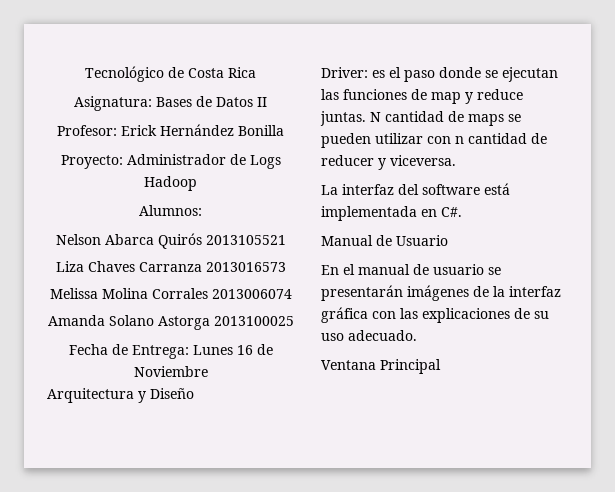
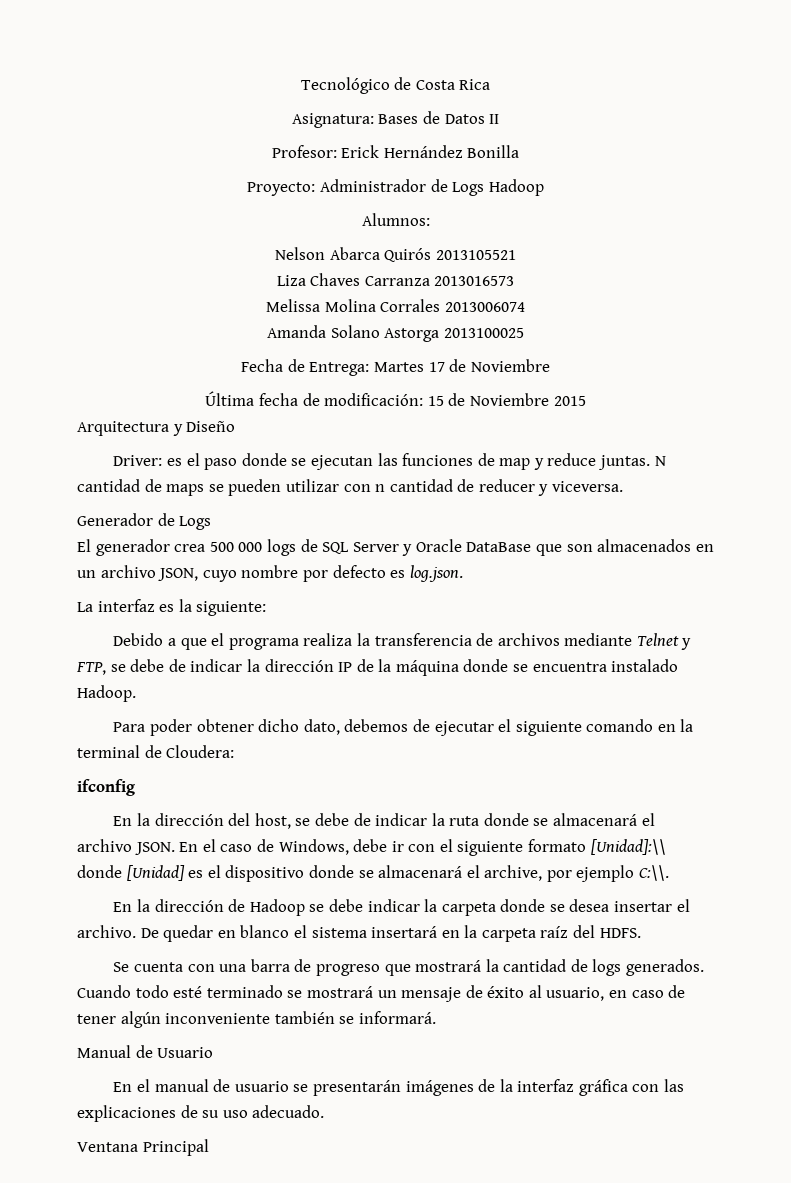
[192,344,273,355] [133,366,208,377] Lunes 16 de Noviembre -> [373,359,550,372] [205,391,586,406] Martes 17 de Noviembre // Última fecha de modificación: 15 de Noviembre 2015
[321,183,510,195] [321,206,462,221] La interfaz del software está implementada en C#. -> [77,513,212,530] [77,539,714,556] [77,565,463,582] [77,599,267,616] [113,633,692,650] [76,659,679,676] [77,685,136,702] [113,719,694,736] [77,745,235,758] [77,779,135,796] [113,813,655,829] [77,839,666,856] [77,865,670,882] [113,899,690,916] [77,925,641,942] [113,959,705,976] [77,985,686,1002] [77,1011,436,1028] Generador de Logs // El generador crea 500 000 logs de SQL Server y Oracle DataBase que son almacenados en un archivo JSON, cuyo nombre por defecto es log.json. // La interfaz es la siguiente: // Debido a que el programa realiza la transferencia de archivos mediante Telnet y FTP, se debe de indicar la dirección IP de la máquina donde se encuentra instalado Hadoop. // Para poder obtener dicho dato, debemos de ejecutar el siguiente comando en la terminal de Cloudera: // ifconfig // En la dirección del host, se debe de indicar la ruta donde se almacenará el archivo JSON. En el caso de Windows, debe ir con el siguiente formato [Unidad]:\\ donde [Unidad] es el dispositivo donde se almacenará el archive, por ejemplo C:\\. // En la dirección de Hadoop se debe indicar la carpeta donde se desea insertar el archivo. De quedar en blanco el sistema insertará en la carpeta raíz del HDFS. // Se cuenta con una barra de progreso que mostrará la cantidad de logs generados. Cuando todo esté terminado se mostrará un mensaje de éxito al usuario, en caso de tener algún inconveniente también se informará.

